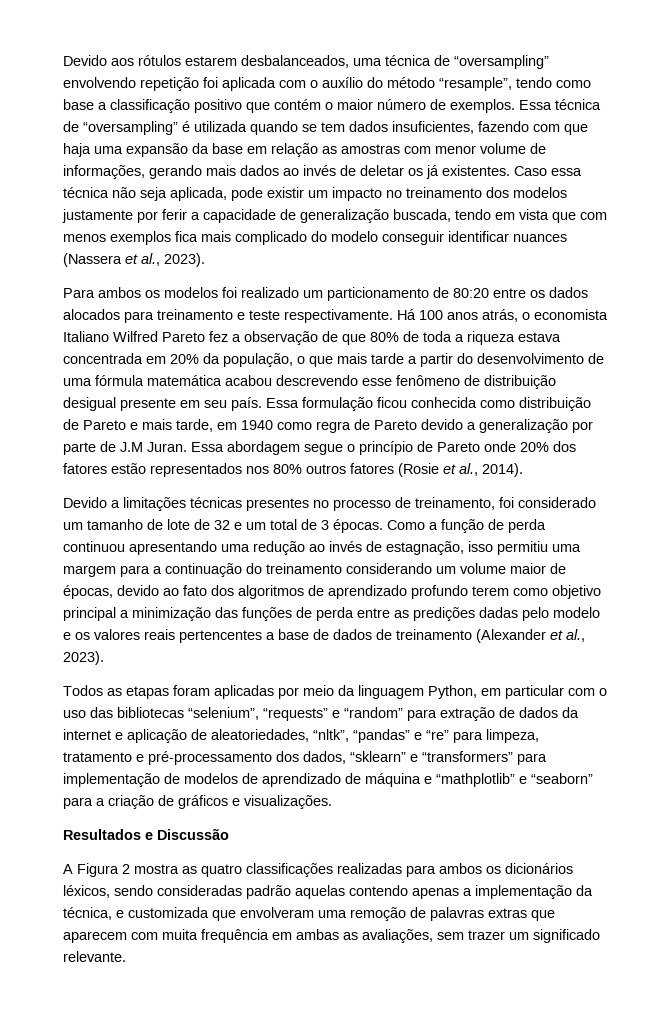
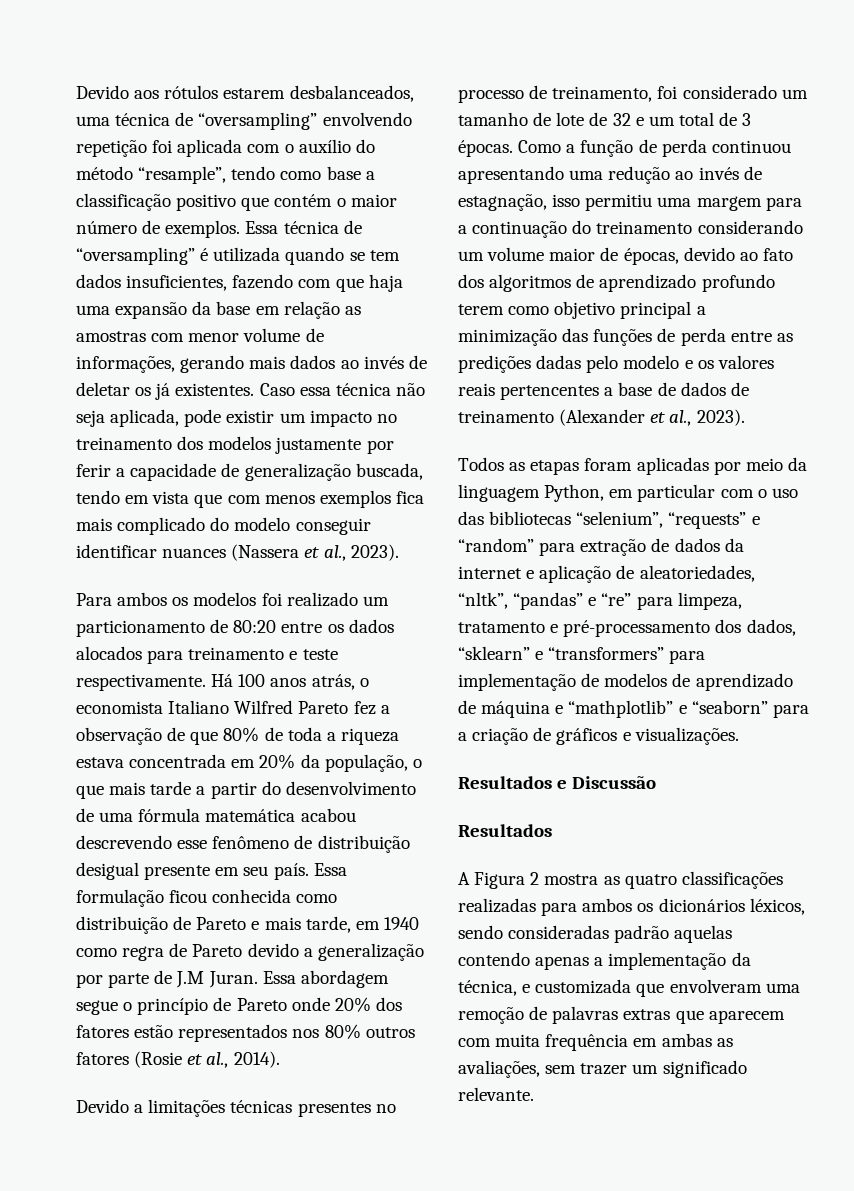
(229, 834) none -> [458,824,552,837] // Resultados

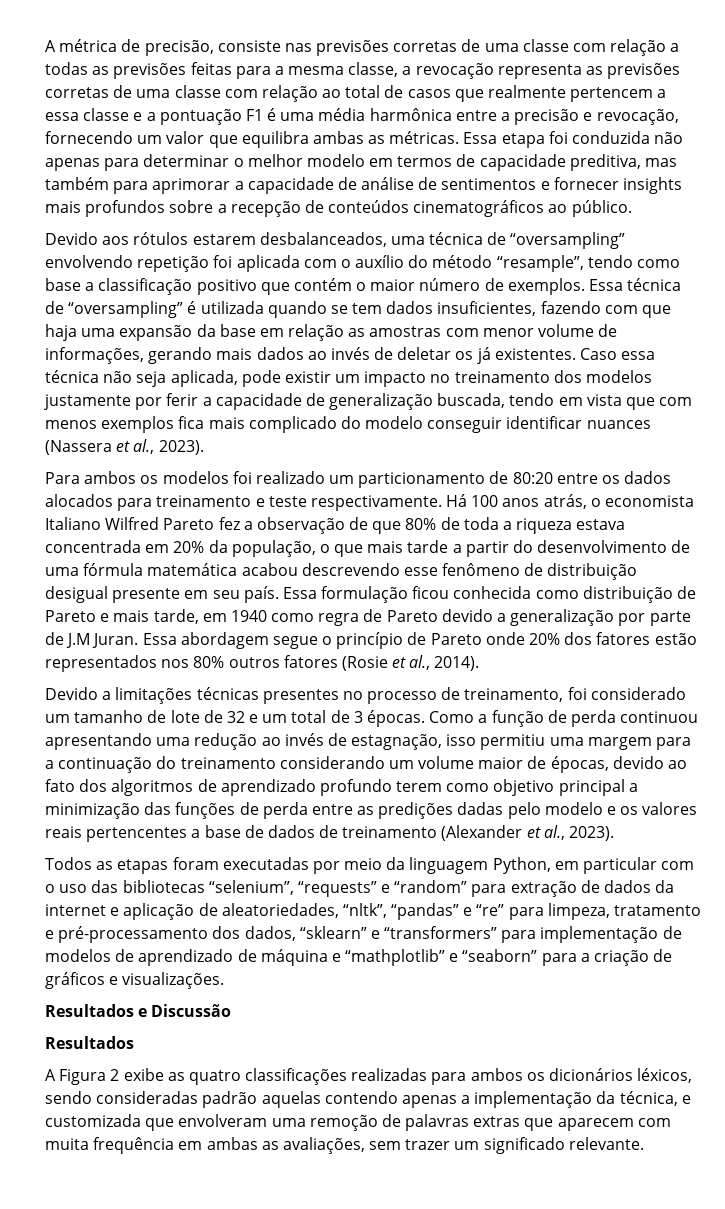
(76, 92) none -> [45,39,680,56] [45,62,681,79] [45,85,667,102] [45,108,679,125] [45,131,684,148] [45,154,678,171] [45,177,683,194] [45,200,632,217] A métrica de precisão, consiste nas previsões corretas de uma classe com relação a todas as previsões feitas para a mesma classe, a revocação representa as previsões corretas de uma classe com relação ao total de casos que realmente pertencem a essa classe e a pontuação F1 é uma média harmônica entre a precisão e revocação, fornecendo um valor que equilibra ambas as métricas. Essa etapa foi conduzida não apenas para determinar o melhor modelo em termos de capacidade preditiva, mas também para aprimorar a capacidade de análise de sentimentos e fornecer insights mais profundos sobre a recepção de conteúdos cinematográficos ao público. //
[636,457,709,475] aplicadas -> [222,857,309,870] executadas
[544,874,599,885] mostra -> [123,1068,164,1081] exibe

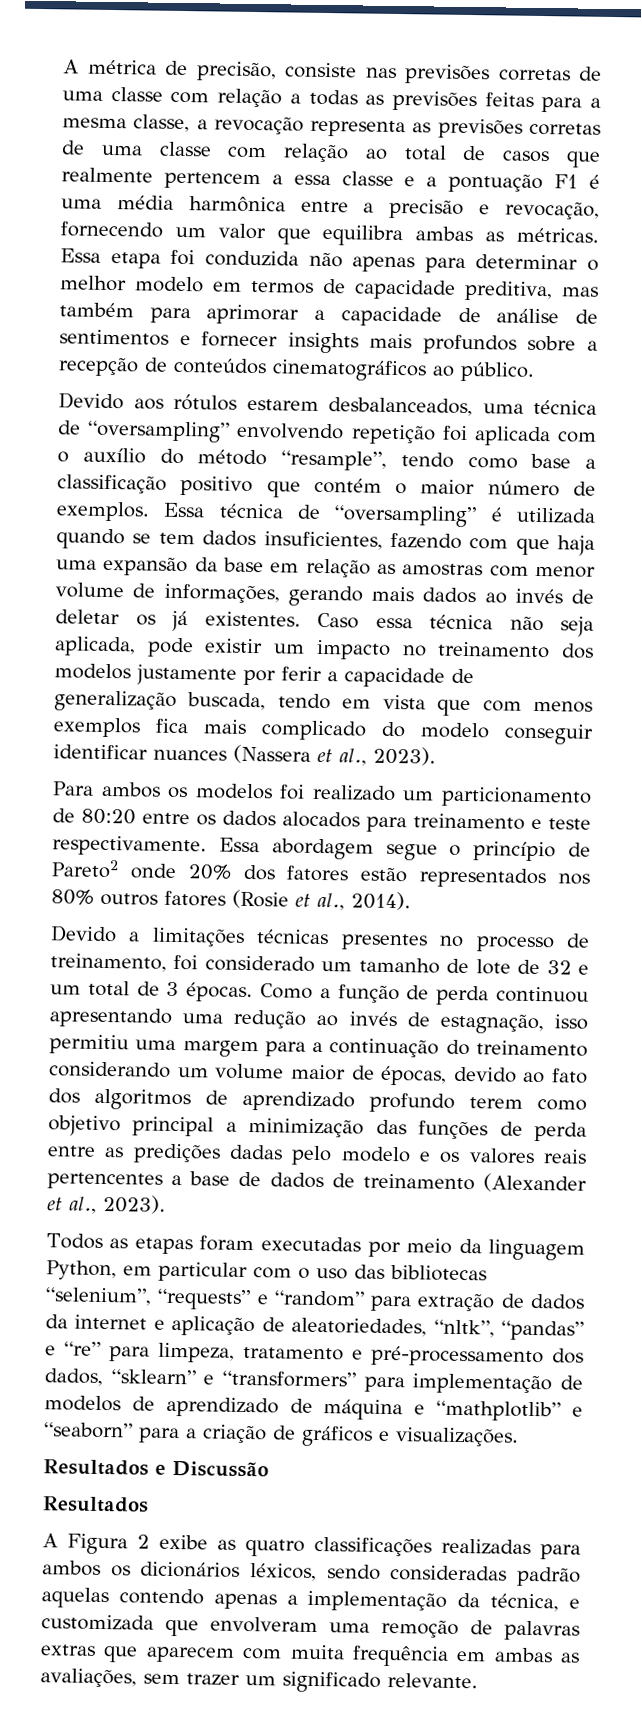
[446,494,695,509] [45,517,626,534] [45,540,691,557] [45,563,638,580] [45,586,697,603] [45,609,691,626] [45,632,139,648] Há 100 anos atrás, o economista Italiano Wilfred Pareto fez a observação de que 80% de toda a riqueza estava concentrada em 20% da população, o que mais tarde a partir do desenvolvimento de uma fórmula matemática acabou descrevendo esse fenômeno de distribuição desigual presente em seu país. Essa formulação ficou conhecida como distribuição de Pareto e mais tarde, em 1940 como regra de Pareto devido a generalização por parte de J.M Juran. -> (207, 846) none
[430,633,482,645] Pareto -> [51,859,119,879] Pareto2

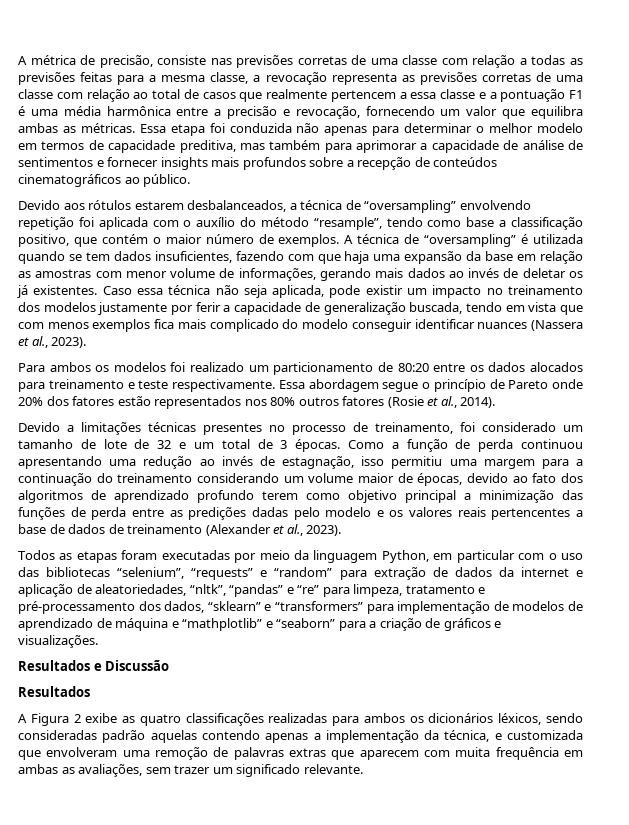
[482,403,524,414] uma -> [289,203,297,210] a
[180,475,254,497] positivo -> [18,234,69,247] positivo,
[163,502,206,518] Essa -> [344,235,354,244] A
[51,859,119,879] Pareto2 -> [508,380,549,389] Pareto

